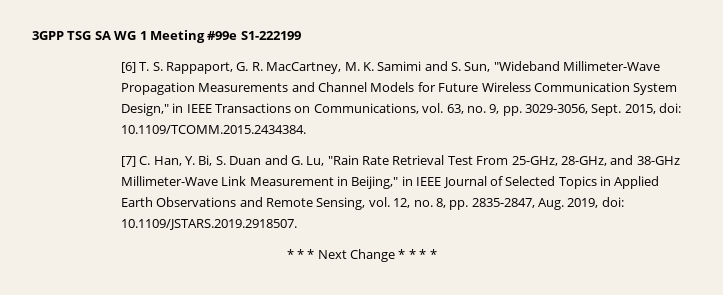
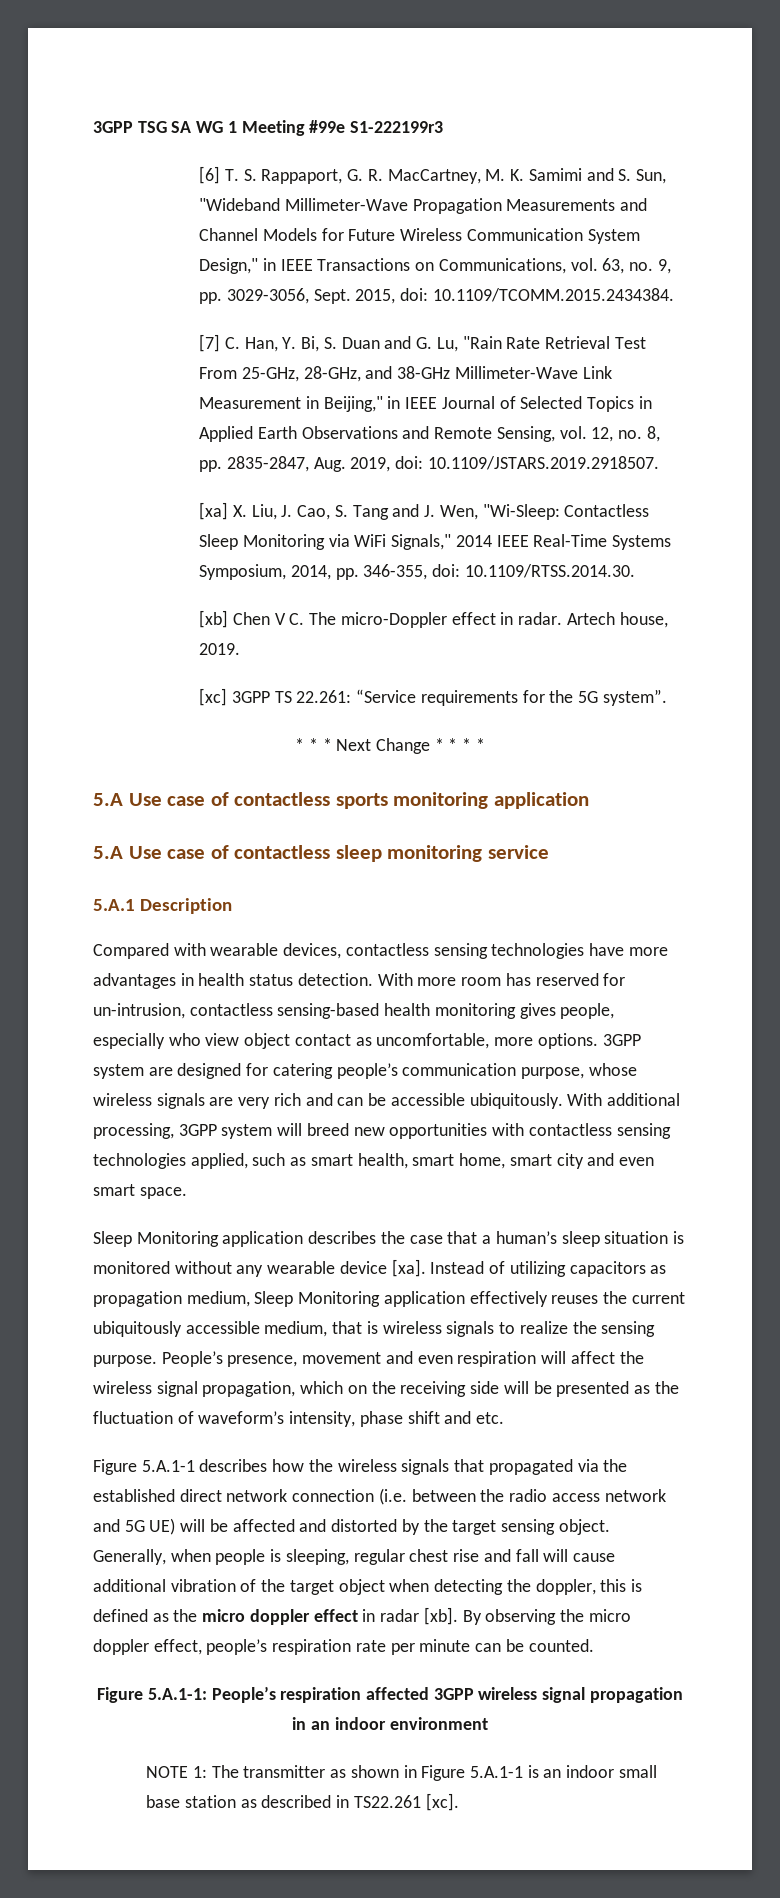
[240,31,301,40] S1-222199 -> [350,121,444,133] S1-222199r3
(297, 224) none -> [199,502,650,520] [199,534,672,550] [199,564,635,580] [199,610,668,628] [199,643,241,655] [199,688,667,706] // [xa] X. Liu, J. Cao, S. Tang and J. Wen, "Wi-Sleep: Contactless Sleep Monitoring via WiFi Signals," 2014 IEEE Real-Time Systems Symposium, 2014, pp. 346-355, doi: 10.1109/RTSS.2014.30. // [xb] Chen V C. The micro-Doppler effect in radar. Artech house, 2019. // [xc] 3GPP TS 22.261: “Service requirements for the 5G system”.
(437, 254) none -> [93,792,589,809] [93,845,549,862] [93,898,233,914] [93,943,668,959] [93,973,626,989] [93,1003,615,1019] [93,1033,641,1049] [93,1063,637,1079] [93,1093,680,1109] [93,1123,671,1139] [93,1153,654,1169] [93,1184,187,1199] [93,1231,684,1247] [93,1259,667,1277] [93,1291,685,1307] [93,1321,656,1337] [93,1351,644,1367] [93,1381,679,1397] [93,1411,505,1427] [93,1459,628,1475] [93,1488,666,1505] [93,1518,610,1535] [93,1549,615,1565] [93,1579,642,1595] [93,1607,631,1625] [93,1639,594,1655] [97,1686,683,1703] [292,1717,488,1730] [146,1765,657,1781] [146,1793,459,1811] // 5.A Use case of contactless sports monitoring application // 5.A Use case of contactless sleep monitoring service // 5.A.1 Description // Compared with wearable devices, contactless sensing technologies have more advantages in health status detection. With more room has reserved for un-intrusion, contactless sensing-based health monitoring gives people, especially who view object contact as uncomfortable, more options. 3GPP system are designed for catering people’s communication purpose, whose wireless signals are very rich and can be accessible ubiquitously. With additional processing, 3GPP system will breed new opportunities with contactless sensing technologies applied, such as smart health, smart home, smart city and even smart space. // Sleep Monitoring application describes the case that a human’s sleep situation is monitored without any wearable device [xa]. Instead of utilizing capacitors as propagation medium, Sleep Monitoring application effectively reuses the current ubiquitously accessible medium, that is wireless signals to realize the sensing purpose. People’s presence, movement and even respiration will affect the wireless signal propagation, which on the receiving side will be presented as the fluctuation of waveform’s intensity, phase shift and etc. // Figure 5.A.1-1 describes how the wireless signals that propagated via the established direct network connection (i.e. between the radio access network and 5G UE) will be affected and distorted by the target sensing object. Generally, when people is sleeping, regular chest rise and fall will cause additional vibration of the target object when detecting the doppler, this is defined as the micro doppler effect in radar [xb]. By observing the micro doppler effect, people’s respiration rate per minute can be counted. // Figure 5.A.1-1: People’s respiration affected 3GPP wireless signal propagation in an indoor environment // NOTE 1: The transmitter as shown in Figure 5.A.1-1 is an indoor small base station as described in TS22.261 [xc].

